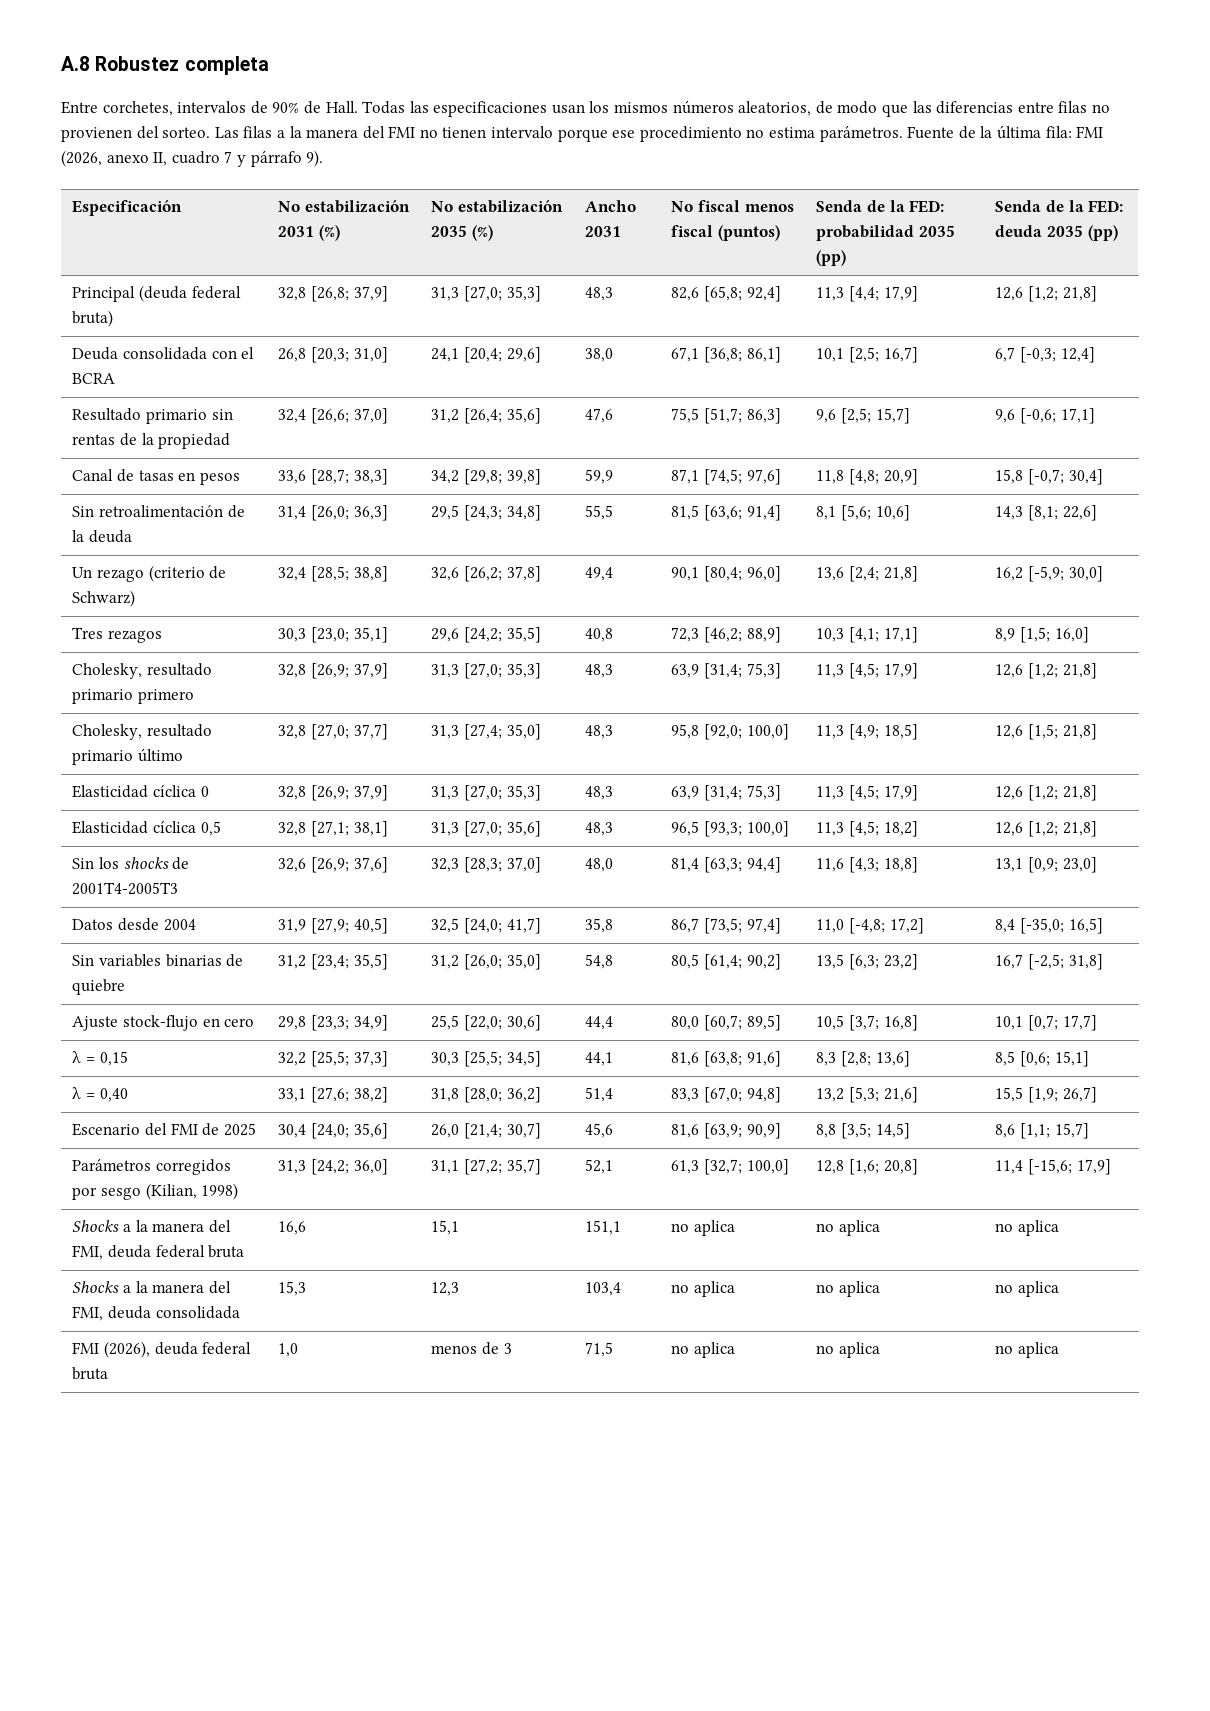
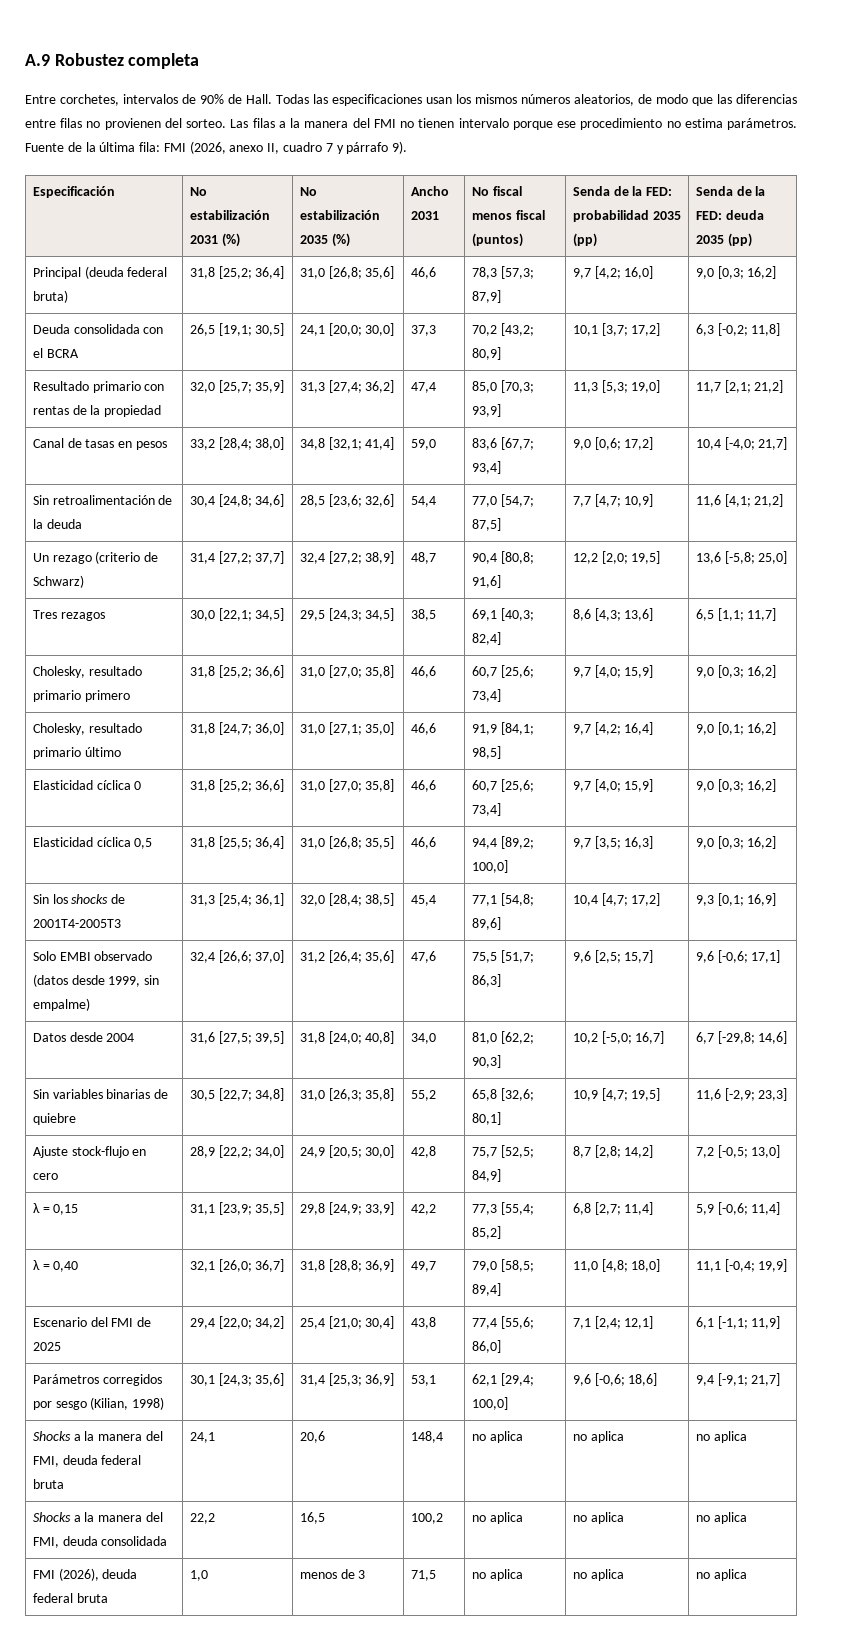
[61,56,90,71] A.8 -> [25,54,50,66] A.9
[278,286,388,302] [431,286,541,302] [585,287,614,301] [671,286,781,302] [816,286,918,302] [995,286,1097,302] 32,8 [26,8; 37,9] | 31,3 [27,0; 35,3] | 48,3 | 82,6 [65,8; 92,4] | 11,3 [4,4; 17,9] | 12,6 [1,2; 21,8] -> [189,266,285,279] [299,266,395,279] [410,267,436,279] [471,266,534,279] [471,290,501,303] [572,266,654,279] [695,266,777,279] 31,8 [25,2; 36,4] | 31,0 [26,8; 35,6] | 46,6 | 78,3 [57,3; 87,9] | 9,7 [4,2; 16,0] | 9,0 [0,3; 16,2]
[278,347,388,363] [431,347,541,363] [585,348,614,362] [671,347,781,363] [816,347,918,363] [995,347,1095,363] 26,8 [20,3; 31,0] | 24,1 [20,4; 29,6] | 38,0 | 67,1 [36,8; 86,1] | 10,1 [2,5; 16,7] | 6,7 [-0,3; 12,4] -> [189,323,285,336] [299,323,395,336] [410,325,436,336] [471,323,534,336] [471,347,501,360] [572,323,661,336] [695,323,781,336] 26,5 [19,1; 30,5] | 24,1 [20,0; 30,0] | 37,3 | 70,2 [43,2; 80,9] | 10,1 [3,7; 17,2] | 6,3 [-0,2; 11,8]
[211,409,233,420] sin -> [144,384,165,391] con
(231, 441) none -> [189,380,285,393] [299,380,395,393] [410,382,436,393] [471,380,534,393] [471,404,501,417] [572,380,661,393] [695,380,784,393] [32,438,167,450] [189,437,285,450] [299,437,395,450] [410,439,436,450] [471,437,534,450] [471,461,501,474] [572,437,654,450] [695,437,788,450] [32,495,173,505] [32,519,82,529] [189,494,285,507] [299,494,395,507] [410,496,436,507] [471,494,534,507] [471,518,501,531] [572,494,654,507] [695,494,784,507] [32,551,159,564] [32,575,84,588] [189,551,285,564] [299,551,395,564] [410,552,436,564] [471,551,534,564] [471,575,501,588] [572,551,661,564] [695,551,788,564] [32,610,105,621] [189,608,285,621] [299,608,395,621] [410,609,436,621] [471,608,534,621] [471,632,501,645] [572,608,654,621] [695,608,777,621] [32,666,142,678] [32,690,130,702] [189,665,285,678] [299,665,395,678] [410,666,436,678] [471,665,534,678] [471,689,501,702] [572,665,654,678] [695,665,777,678] [32,723,142,735] [32,747,121,759] [189,722,285,735] [299,722,395,735] [410,723,436,735] [471,722,534,735] [471,746,501,759] [572,722,654,735] [695,722,777,735] [32,780,142,790] [189,779,285,792] [299,779,395,792] [410,780,436,792] [471,779,534,792] [471,803,501,816] [572,779,654,792] [695,779,777,792] [32,837,153,849] [189,836,285,849] [299,836,395,849] [410,837,436,849] [471,836,534,849] [471,860,508,873] [572,836,654,849] [695,836,777,849] [32,894,126,904] [32,919,121,928] [189,893,285,906] [299,893,395,906] [410,895,436,906] [471,893,534,906] [471,917,501,930] [572,893,661,906] [695,893,777,906] [32,951,153,961] [32,974,160,987] [32,998,90,1011] | 32,0 [25,7; 35,9] | 31,3 [27,4; 36,2] | 47,4 | 85,0 [70,3; 93,9] | 11,3 [5,3; 19,0] | 11,7 [2,1; 21,2] // Canal de tasas en pesos | 33,2 [28,4; 38,0] | 34,8 [32,1; 41,4] | 59,0 | 83,6 [67,7; 93,4] | 9,0 [0,6; 17,2] | 10,4 [-4,0; 21,7] // Sin retroalimentación de la deuda | 30,4 [24,8; 34,6] | 28,5 [23,6; 32,6] | 54,4 | 77,0 [54,7; 87,5] | 7,7 [4,7; 10,9] | 11,6 [4,1; 21,2] // Un rezago (criterio de Schwarz) | 31,4 [27,2; 37,7] | 32,4 [27,2; 38,9] | 48,7 | 90,4 [80,8; 91,6] | 12,2 [2,0; 19,5] | 13,6 [-5,8; 25,0] // Tres rezagos | 30,0 [22,1; 34,5] | 29,5 [24,3; 34,5] | 38,5 | 69,1 [40,3; 82,4] | 8,6 [4,3; 13,6] | 6,5 [1,1; 11,7] // Cholesky, resultado primario primero | 31,8 [25,2; 36,6] | 31,0 [27,0; 35,8] | 46,6 | 60,7 [25,6; 73,4] | 9,7 [4,0; 15,9] | 9,0 [0,3; 16,2] // Cholesky, resultado primario último | 31,8 [24,7; 36,0] | 31,0 [27,1; 35,0] | 46,6 | 91,9 [84,1; 98,5] | 9,7 [4,2; 16,4] | 9,0 [0,1; 16,2] // Elasticidad cíclica 0 | 31,8 [25,2; 36,6] | 31,0 [27,0; 35,8] | 46,6 | 60,7 [25,6; 73,4] | 9,7 [4,0; 15,9] | 9,0 [0,3; 16,2] // Elasticidad cíclica 0,5 | 31,8 [25,5; 36,4] | 31,0 [26,8; 35,5] | 46,6 | 94,4 [89,2; 100,0] | 9,7 [3,5; 16,3] | 9,0 [0,3; 16,2] // Sin los shocks de 2001T4-2005T3 | 31,3 [25,4; 36,1] | 32,0 [28,4; 38,5] | 45,4 | 77,1 [54,8; 89,6] | 10,4 [4,7; 17,2] | 9,3 [0,1; 16,9] // Solo EMBI observado (datos desde 1999, sin empalme)
[72,469,240,485] [278,469,388,485] [431,469,541,485] [585,469,614,484] [671,469,781,485] [816,469,918,485] [995,469,1103,485] [72,505,245,518] [72,530,133,543] [278,505,388,521] [431,505,541,521] [585,505,614,520] [671,505,781,521] [816,505,910,521] [995,505,1097,521] [72,565,227,582] [72,590,136,607] [278,566,388,582] [431,566,541,582] [585,567,614,581] [671,566,781,582] [816,566,918,582] [995,566,1103,582] [72,627,163,643] [278,627,388,643] [431,627,541,643] [585,628,614,642] [671,627,781,643] [816,627,918,643] [995,627,1089,643] [72,663,213,679] [72,689,195,704] [278,663,388,679] [431,663,541,679] [585,664,614,678] [671,663,781,679] [816,663,918,679] [995,663,1097,679] [72,724,213,740] [72,748,184,765] [278,724,388,740] [431,724,541,740] [585,725,614,739] [671,724,789,740] [816,724,918,740] [995,724,1097,740] [72,785,209,798] [278,785,388,801] [431,785,541,801] [585,786,614,800] [671,785,781,801] [816,785,918,801] [995,785,1097,801] [72,821,221,836] [278,821,388,837] [431,821,541,837] [585,822,614,836] [671,821,789,837] [816,821,918,837] [995,821,1097,837] [72,857,190,870] [72,882,179,895] [278,857,388,873] [431,857,541,873] [585,858,614,872] [671,857,781,873] [816,857,918,873] [995,857,1097,873] [72,918,196,931] [278,918,388,934] [431,918,541,934] [585,918,614,933] [671,918,781,934] [816,918,924,934] [995,918,1103,934] Canal de tasas en pesos | 33,6 [28,7; 38,3] | 34,2 [29,8; 39,8] | 59,9 | 87,1 [74,5; 97,6] | 11,8 [4,8; 20,9] | 15,8 [-0,7; 30,4] // Sin retroalimentación de la deuda | 31,4 [26,0; 36,3] | 29,5 [24,3; 34,8] | 55,5 | 81,5 [63,6; 91,4] | 8,1 [5,6; 10,6] | 14,3 [8,1; 22,6] // Un rezago (criterio de Schwarz) | 32,4 [28,5; 38,8] | 32,6 [26,2; 37,8] | 49,4 | 90,1 [80,4; 96,0] | 13,6 [2,4; 21,8] | 16,2 [-5,9; 30,0] // Tres rezagos | 30,3 [23,0; 35,1] | 29,6 [24,2; 35,5] | 40,8 | 72,3 [46,2; 88,9] | 10,3 [4,1; 17,1] | 8,9 [1,5; 16,0] // Cholesky, resultado primario primero | 32,8 [26,9; 37,9] | 31,3 [27,0; 35,3] | 48,3 | 63,9 [31,4; 75,3] | 11,3 [4,5; 17,9] | 12,6 [1,2; 21,8] // Cholesky, resultado primario último | 32,8 [27,0; 37,7] | 31,3 [27,4; 35,0] | 48,3 | 95,8 [92,0; 100,0] | 11,3 [4,9; 18,5] | 12,6 [1,5; 21,8] // Elasticidad cíclica 0 | 32,8 [26,9; 37,9] | 31,3 [27,0; 35,3] | 48,3 | 63,9 [31,4; 75,3] | 11,3 [4,5; 17,9] | 12,6 [1,2; 21,8] // Elasticidad cíclica 0,5 | 32,8 [27,1; 38,1] | 31,3 [27,0; 35,6] | 48,3 | 96,5 [93,3; 100,0] | 11,3 [4,5; 18,2] | 12,6 [1,2; 21,8] // Sin los shocks de 2001T4-2005T3 | 32,6 [26,9; 37,6] | 32,3 [28,3; 37,0] | 48,0 | 81,4 [63,3; 94,4] | 11,6 [4,3; 18,8] | 13,1 [0,9; 23,0] // Datos desde 2004 | 31,9 [27,9; 40,5] | 32,5 [24,0; 41,7] | 35,8 | 86,7 [73,5; 97,4] | 11,0 [-4,8; 17,2] | 8,4 [-35,0; 16,5] -> [32,1032,135,1042] [189,1031,285,1044] [299,1031,395,1044] [410,1033,436,1044] [471,1031,534,1044] [471,1055,501,1068] [572,1031,665,1044] [695,1031,788,1044] Datos desde 2004 | 31,6 [27,5; 39,5] | 31,8 [24,0; 40,8] | 34,0 | 81,0 [62,2; 90,3] | 10,2 [-5,0; 16,7] | 6,7 [-29,8; 14,6]
[278,954,388,970] [431,954,541,970] [585,954,614,969] [671,954,781,970] [816,954,918,970] [995,954,1103,970] [72,1015,255,1031] [278,1015,388,1031] [431,1015,541,1031] [585,1016,614,1030] [671,1015,781,1031] [816,1015,918,1031] [995,1015,1097,1031] [72,1051,128,1066] [278,1051,388,1067] [431,1051,541,1067] [585,1052,614,1066] [671,1051,781,1067] [816,1051,910,1067] [995,1051,1089,1067] [72,1087,128,1102] [278,1087,388,1103] [431,1087,541,1103] [585,1087,614,1102] [671,1087,781,1103] [816,1087,918,1103] [995,1087,1097,1103] 31,2 [23,4; 35,5] | 31,2 [26,0; 35,0] | 54,8 | 80,5 [61,4; 90,2] | 13,5 [6,3; 23,2] | 16,7 [-2,5; 31,8] // Ajuste stock-flujo en cero | 29,8 [23,3; 34,9] | 25,5 [22,0; 30,6] | 44,4 | 80,0 [60,7; 89,5] | 10,5 [3,7; 16,8] | 10,1 [0,7; 17,7] // λ = 0,15 | 32,2 [25,5; 37,3] | 30,3 [25,5; 34,5] | 44,1 | 81,6 [63,8; 91,6] | 8,3 [2,8; 13,6] | 8,5 [0,6; 15,1] // λ = 0,40 | 33,1 [27,6; 38,2] | 31,8 [28,0; 36,2] | 51,4 | 83,3 [67,0; 94,8] | 13,2 [5,3; 21,6] | 15,5 [1,9; 26,7] -> [189,1088,285,1101] [299,1088,395,1101] [410,1090,436,1101] [471,1088,534,1101] [471,1112,501,1125] [572,1088,661,1101] [695,1088,788,1101] [32,1146,147,1158] [32,1173,58,1180] [189,1145,285,1158] [299,1145,395,1158] [410,1146,436,1158] [471,1145,534,1158] [471,1169,501,1182] [572,1145,654,1158] [695,1145,781,1158] [32,1203,79,1215] [189,1202,285,1215] [299,1202,395,1215] [410,1204,436,1215] [471,1202,534,1215] [471,1226,501,1239] [572,1202,654,1215] [695,1202,781,1215] [32,1260,79,1272] [189,1259,285,1272] [299,1259,395,1272] [410,1261,436,1272] [471,1259,534,1272] [471,1283,501,1296] [572,1259,661,1272] [695,1259,788,1272] 30,5 [22,7; 34,8] | 31,0 [26,3; 35,8] | 55,2 | 65,8 [32,6; 80,1] | 10,9 [4,7; 19,5] | 11,6 [-2,9; 23,3] // Ajuste stock-flujo en cero | 28,9 [22,2; 34,0] | 24,9 [20,5; 30,0] | 42,8 | 75,7 [52,5; 84,9] | 8,7 [2,8; 14,2] | 7,2 [-0,5; 13,0] // λ = 0,15 | 31,1 [23,9; 35,5] | 29,8 [24,9; 33,9] | 42,2 | 77,3 [55,4; 85,2] | 6,8 [2,7; 11,4] | 5,9 [-0,6; 11,4] // λ = 0,40 | 32,1 [26,0; 36,7] | 31,8 [28,8; 36,9] | 49,7 | 79,0 [58,5; 89,4] | 11,0 [4,8; 18,0] | 11,1 [-0,4; 19,9]
[278,1123,388,1139] [431,1123,541,1139] [585,1123,614,1138] [671,1123,781,1139] [816,1123,910,1139] [995,1123,1089,1139] 30,4 [24,0; 35,6] | 26,0 [21,4; 30,7] | 45,6 | 81,6 [63,9; 90,9] | 8,8 [3,5; 14,5] | 8,6 [1,1; 15,7] -> [189,1316,285,1329] [299,1316,395,1329] [410,1317,436,1329] [471,1316,534,1329] [471,1340,501,1353] [572,1316,654,1329] [695,1316,781,1329] 29,4 [22,0; 34,2] | 25,4 [21,0; 30,4] | 43,8 | 77,4 [55,6; 86,0] | 7,1 [2,4; 12,1] | 6,1 [-1,1; 11,9]
[278,1159,388,1175] [431,1159,541,1175] [585,1159,614,1174] [671,1159,789,1175] [816,1159,918,1175] [995,1159,1111,1175] 31,3 [24,2; 36,0] | 31,1 [27,2; 35,7] | 52,1 | 61,3 [32,7; 100,0] | 12,8 [1,6; 20,8] | 11,4 [-15,6; 17,9] -> [189,1373,285,1386] [299,1373,395,1386] [410,1375,436,1386] [471,1373,534,1386] [471,1397,508,1410] [572,1373,658,1386] [695,1373,781,1386] 30,1 [24,3; 35,6] | 31,4 [25,3; 36,9] | 53,1 | 62,1 [29,4; 100,0] | 9,6 [-0,6; 18,6] | 9,4 [-9,1; 21,7]
[278,1221,307,1235] [431,1220,460,1235] [585,1220,622,1235] 16,6 | 15,1 | 151,1 -> [189,1432,215,1443] [299,1431,325,1443] [410,1431,443,1443] 24,1 | 20,6 | 148,4
[278,1281,307,1296] [431,1282,460,1296] [585,1282,622,1296] 15,3 | 12,3 | 103,4 -> [189,1513,215,1524] [299,1512,325,1524] [410,1513,443,1524] 22,2 | 16,5 | 100,2

